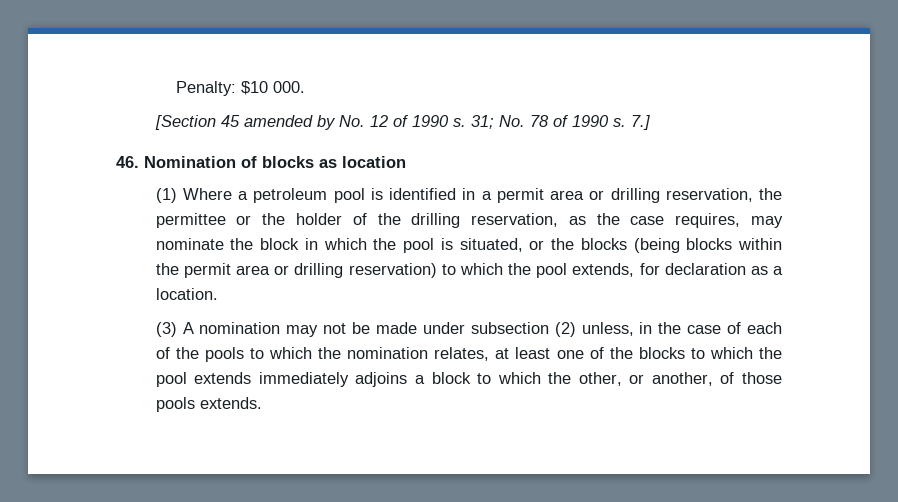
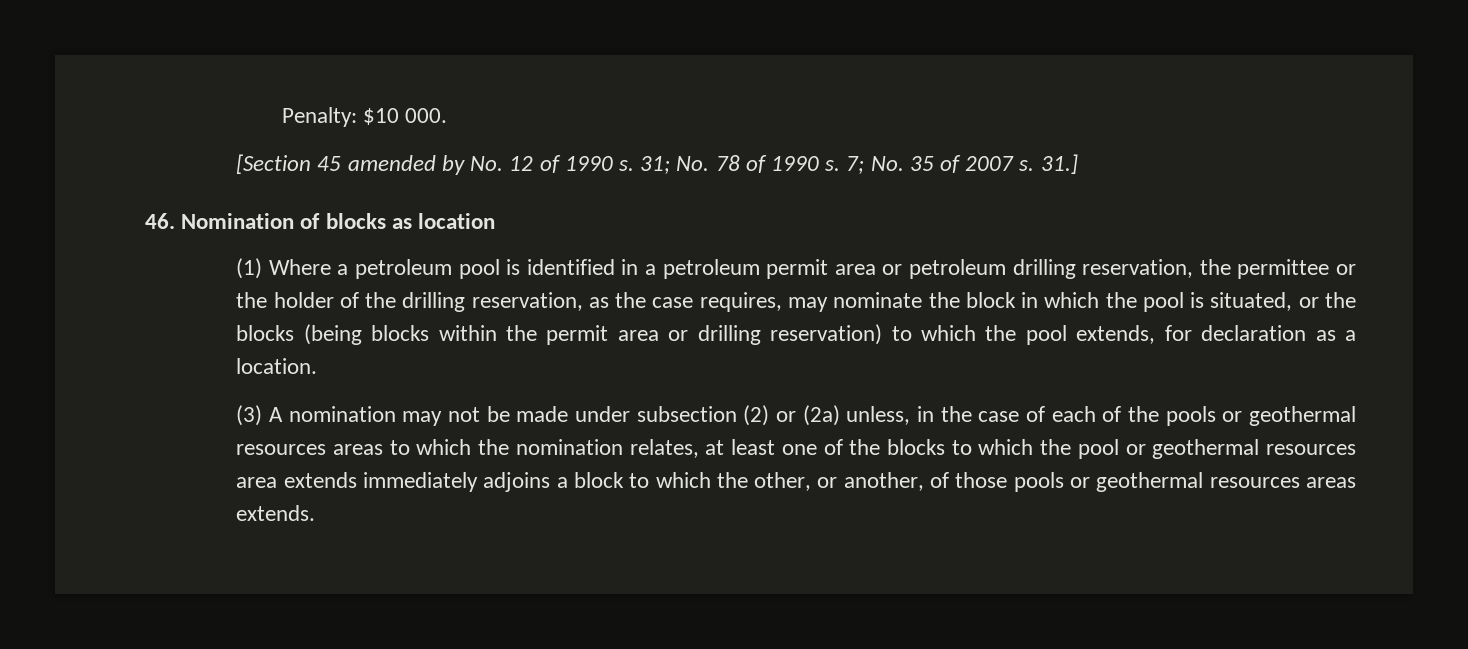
[630,115,650,130] 7.] -> [846,154,1078,174] 7; No. 35 of 2007 s. 31.]
[496,188,605,203] permit area or -> [662,259,1007,279] petroleum permit area or petroleum
(576, 329) none -> [775,405,840,426] or (2a)
(244, 354) none -> [1222,406,1357,426] [236,444,384,455] or geothermal resources areas
(187, 379) none -> [1125,439,1357,459] [236,477,278,488] or geothermal resources area
(195, 404) none -> [1070,472,1357,492] or geothermal resources areas

